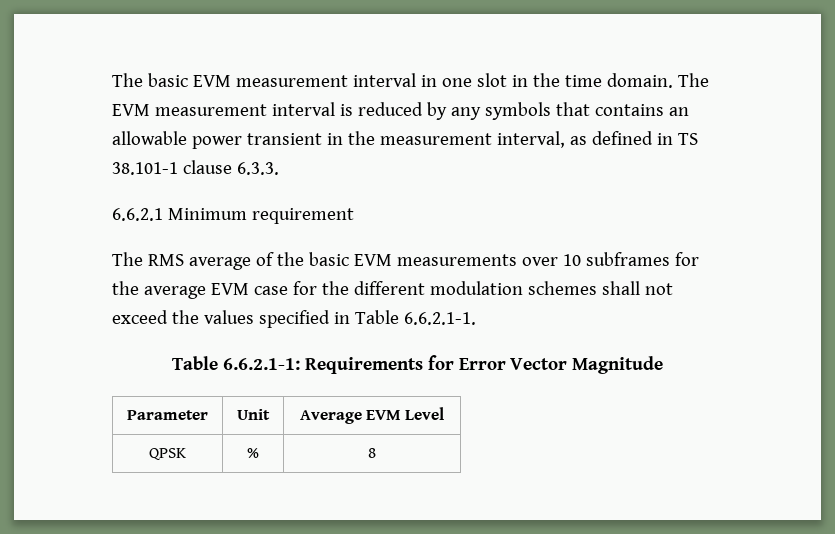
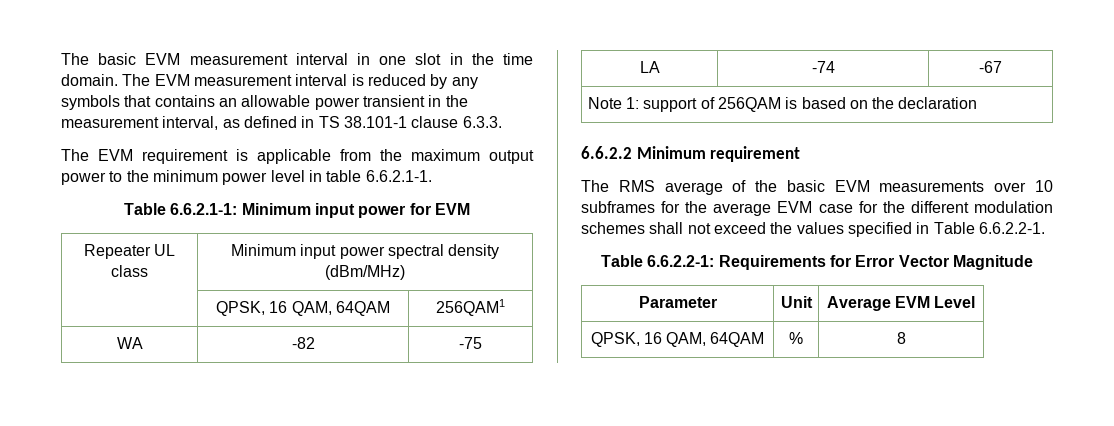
[112,208,163,221] 6.6.2.1 -> [61,149,534,164] [61,170,432,185] [124,203,470,218] [83,244,176,259] [111,265,148,277] [230,244,500,259] [325,265,405,280] [216,301,390,316] [436,299,505,316] [116,337,143,349] [291,337,315,349] [459,337,482,349] [639,61,660,73] [811,61,835,73] [979,61,1002,73] [587,97,978,112] [581,146,632,159] The EVM requirement is applicable from the maximum output power to the minimum power level in table 6.6.2.1-1. // Table 6.6.2.1-1: Minimum input power for EVM // Repeater UL class | Minimum input power spectral density (dBm/MHz) // | QPSK, 16 QAM, 64QAM | 256QAM1 // WA | -82 | -75 // LA | -74 | -67 // Note 1: support of 256QAM is based on the declaration // 6.6.2.2
[403,312,476,325] [171,356,300,370] 6.6.2.1-1. // Table 6.6.2.1-1: -> [978,222,1045,234] [601,255,715,267] 6.6.2.2-1. // Table 6.6.2.2-1:
[149,448,186,460] QPSK -> [590,332,765,347] QPSK, 16 QAM, 64QAM

